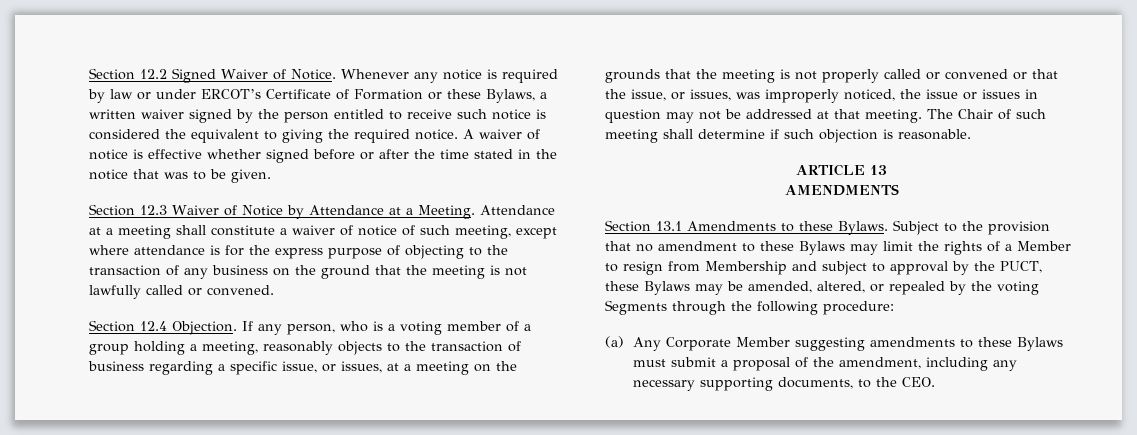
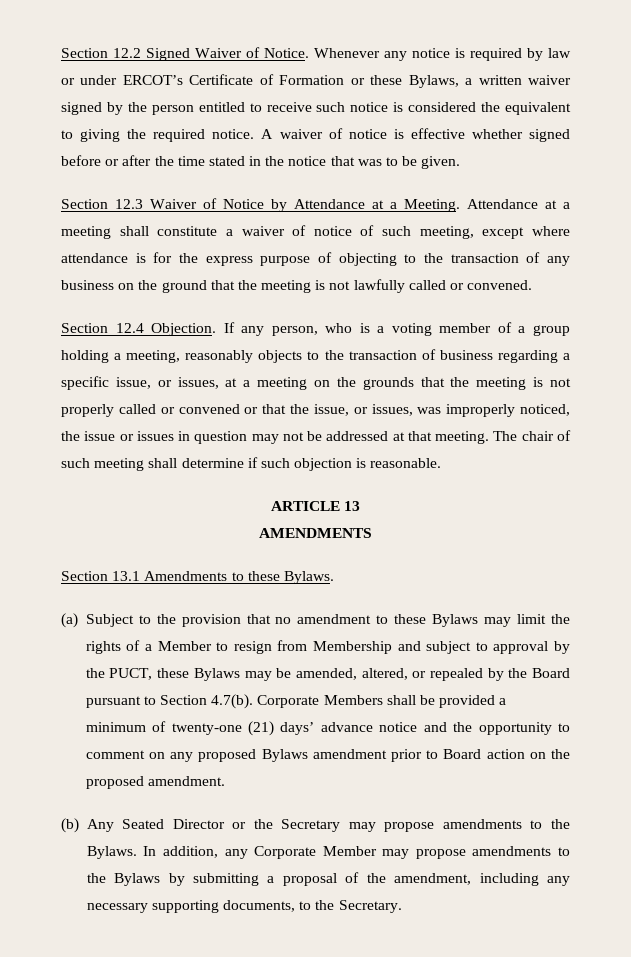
[958,109,993,119] Chair -> [521,431,554,441] chair
(888, 228) none -> [61,613,78,628] // (a)
[997,281,1039,295] [605,300,894,315] [605,336,1063,351] [632,357,716,367] voting Segments through the following procedure: // (a) Any Corporate Member suggesting amendments to these Bylaws must submit -> [532,668,570,678] [85,694,507,709] [85,721,570,736] [85,749,570,762] [85,776,225,789] [61,818,570,833] [86,846,570,859] [86,873,260,886] Board pursuant to Section 4.7(b). Corporate Members shall be provided a minimum of twenty-one (21) days’ advance notice and the opportunity to comment on any proposed Bylaws amendment prior to Board action on the proposed amendment. // (b) Any Seated Director or the Secretary may propose amendments to the Bylaws. In addition, any Corporate Member may propose amendments to the Bylaws by submitting
[901,377,935,387] CEO. -> [338,900,402,913] Secretary.

